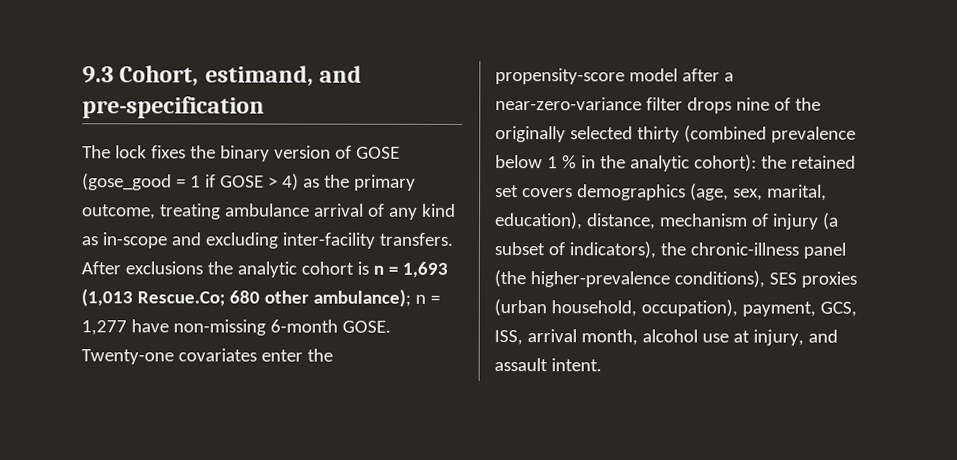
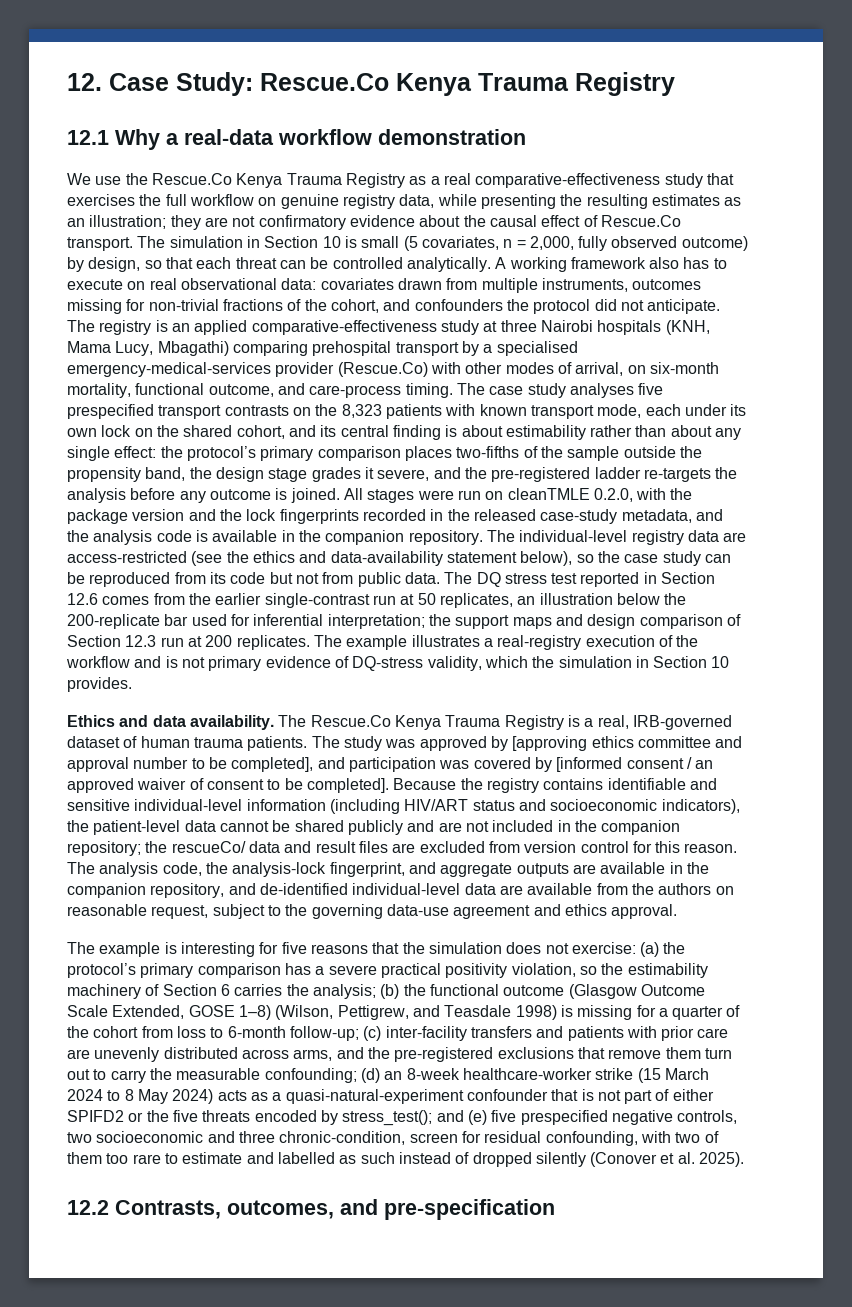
[82,65,363,87] [82,96,265,119] [82,145,400,162] [82,173,416,191] [82,203,456,220] [81,232,453,249] [81,261,448,278] [81,288,440,307] [81,319,391,336] [81,348,333,365] [495,68,734,85] [495,97,821,114] [495,125,856,143] [495,154,856,172] [495,183,827,201] [495,212,839,230] [494,241,846,259] [494,270,857,288] [494,299,857,317] [494,329,838,346] [494,358,602,372] 9.3 Cohort, estimand, and pre-specification // The lock fixes the binary version of GOSE (gose_good = 1 if GOSE > 4) as the primary outcome, treating ambulance arrival of any kind as in-scope and excluding inter-facility transfers. After exclusions the analytic cohort is n = 1,693 (1,013 Rescue.Co; 680 other ambulance); n = 1,277 have non-missing 6-month GOSE. Twenty-one covariates enter the propensity-score model after a near-zero-variance filter drops nine of the originally selected thirty (combined prevalence below 1 % in the analytic cohort): the retained set covers demographics (age, sex, marital, education), distance, mechanism of injury (a subset of indicators), the chronic-illness panel (the higher-prevalence conditions), SES proxies (urban household, occupation), payment, GCS, ISS, arrival month, alcohol use at injury, and assault intent. -> [67,72,675,96] [67,129,526,150] [67,173,734,188] [67,194,742,209] [67,215,681,230] [67,236,748,251] [67,257,727,272] [67,278,702,293] [67,299,721,314] [67,320,710,335] [67,341,578,356] [67,362,719,377] [67,383,664,398] [67,404,747,419] [67,425,742,440] [67,446,702,461] [67,467,738,482] [67,488,693,503] [67,509,723,524] [67,530,747,545] [67,551,731,566] [67,572,716,587] [67,593,687,608] [67,614,741,629] [67,635,699,650] [66,656,730,671] [67,677,132,692] [67,715,732,730] [67,736,743,751] [67,757,714,772] [67,778,717,793] [67,799,740,814] [67,820,681,835] [67,841,738,856] [67,862,709,877] [67,883,734,898] [67,904,678,919] [67,942,686,957] [67,963,708,978] [67,984,705,999] [67,1005,741,1020] [67,1026,729,1041] [67,1047,732,1062] [67,1068,709,1083] [67,1089,714,1104] [67,1110,738,1126] [67,1131,719,1146] [67,1152,745,1167] [67,1199,555,1220] 12. Case Study: Rescue.Co Kenya Trauma Registry // 12.1 Why a real-data workflow demonstration // We use the Rescue.Co Kenya Trauma Registry as a real comparative-effectiveness study that exercises the full workflow on genuine registry data, while presenting the resulting estimates as an illustration; they are not confirmatory evidence about the causal effect of Rescue.Co transport. The simulation in Section 10 is small (5 covariates, n = 2,000, fully observed outcome) by design, so that each threat can be controlled analytically. A working framework also has to execute on real observational data: covariates drawn from multiple instruments, outcomes missing for non-trivial fractions of the cohort, and confounders the protocol did not anticipate. The registry is an applied comparative-effectiveness study at three Nairobi hospitals (KNH, Mama Lucy, Mbagathi) comparing prehospital transport by a specialised emergency-medical-services provider (Rescue.Co) with other modes of arrival, on six-month mortality, functional outcome, and care-process timing. The case study analyses five prespecified transport contrasts on the 8,323 patients with known transport mode, each under its own lock on the shared cohort, and its central finding is about estimability rather than about any single effect: the protocol’s primary comparison places two-fifths of the sample outside the propensity band, the design stage grades it severe, and the pre-registered ladder re-targets the analysis before any outcome is joined. All stages were run on cleanTMLE 0.2.0, with the package version and the lock fingerprints recorded in the released case-study metadata, and the analysis code is available in the companion repository. The individual-level registry data are access-restricted (see the ethics and data-availability statement below), so the case study can be reproduced from its code but not from public data. The DQ stress test reported in Section 12.6 comes from the earlier single-contrast run at 50 replicates, an illustration below the 200-replicate bar used for inferential interpretation; the support maps and design comparison of Section 12.3 run at 200 replicates. The example illustrates a real-registry execution of the workflow and is not primary evidence of DQ-stress validity, which the simulation in Section 10 provides. // Ethics and data availability. The Rescue.Co Kenya Trauma Registry is a real, IRB-governed dataset of human trauma patients. The study was approved by [approving ethics committee and approval number to be completed], and participation was covered by [informed consent / an approved waiver of consent to be completed]. Because the registry contains identifiable and sensitive individual-level information (including HIV/ART status and socioeconomic indicators), the patient-level data cannot be shared publicly and are not included in the companion repository; the rescueCo/ data and result files are excluded from version control for this reason. The analysis code, the analysis-lock fingerprint, and aggregate outputs are available in the companion repository, and de-identified individual-level data are available from the authors on reasonable request, subject to the governing data-use agreement and ethics approval. // The example is interesting for five reasons that the simulation does not exercise: (a) the protocol’s primary comparison has a severe practical positivity violation, so the estimability machinery of Section 6 carries the analysis; (b) the functional outcome (Glasgow Outcome Scale Extended, GOSE 1–8) (Wilson, Pettigrew, and Teasdale 1998) is missing for a quarter of the cohort from loss to 6-month follow-up; (c) inter-facility transfers and patients with prior care are unevenly distributed across arms, and the pre-registered exclusions that remove them turn out to carry the measurable confounding; (d) an 8-week healthcare-worker strike (15 March 2024 to 8 May 2024) acts as a quasi-natural-experiment confounder that is not part of either SPIFD2 or the five threats encoded by stress_test(); and (e) five prespecified negative controls, two socioeconomic and three chronic-condition, screen for residual confounding, with two of them too rare to estimate and labelled as such instead of dropped silently (Conover et al. 2025). // 12.2 Contrasts, outcomes, and pre-specification

